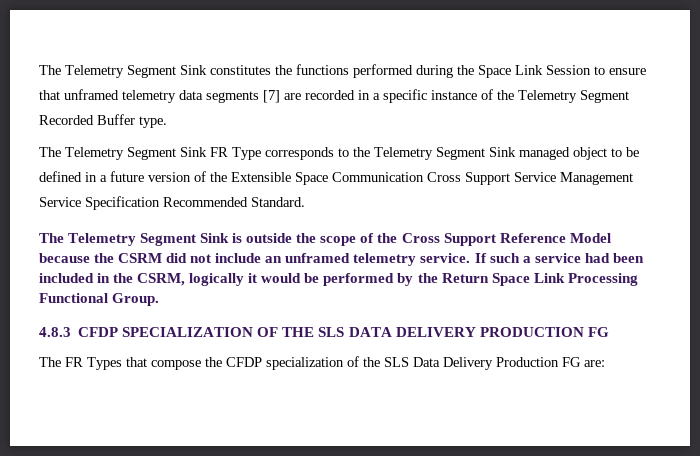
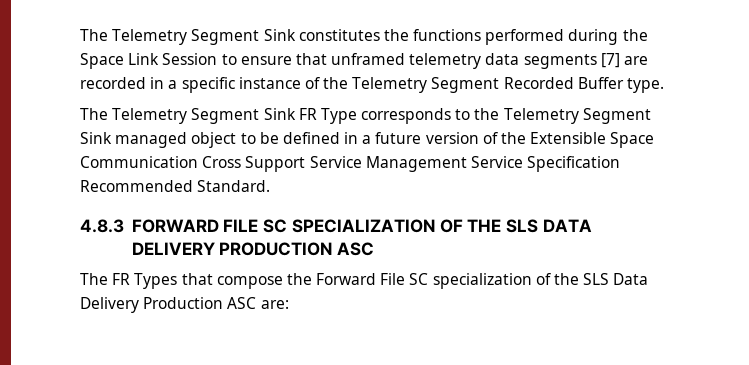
[39,233,611,246] [39,253,644,266] [39,273,638,286] [39,293,160,306] [39,327,119,337] The Telemetry Segment Sink is outside the scope of the Cross Support Reference Model because the CSRM did not include an unframed telemetry service. If such a service had been included in the CSRM, logically it would be performed by the Return Space Link Processing Functional Group. // 4.8.3 CFDP -> [80,219,288,233] 4.8.3 FORWARD FILE SC
[587,327,609,337] FG -> [337,242,375,256] ASC
[226,357,262,367] CFDP -> [316,273,429,285] Forward File SC
[562,357,581,367] FG -> [227,297,257,309] ASC

